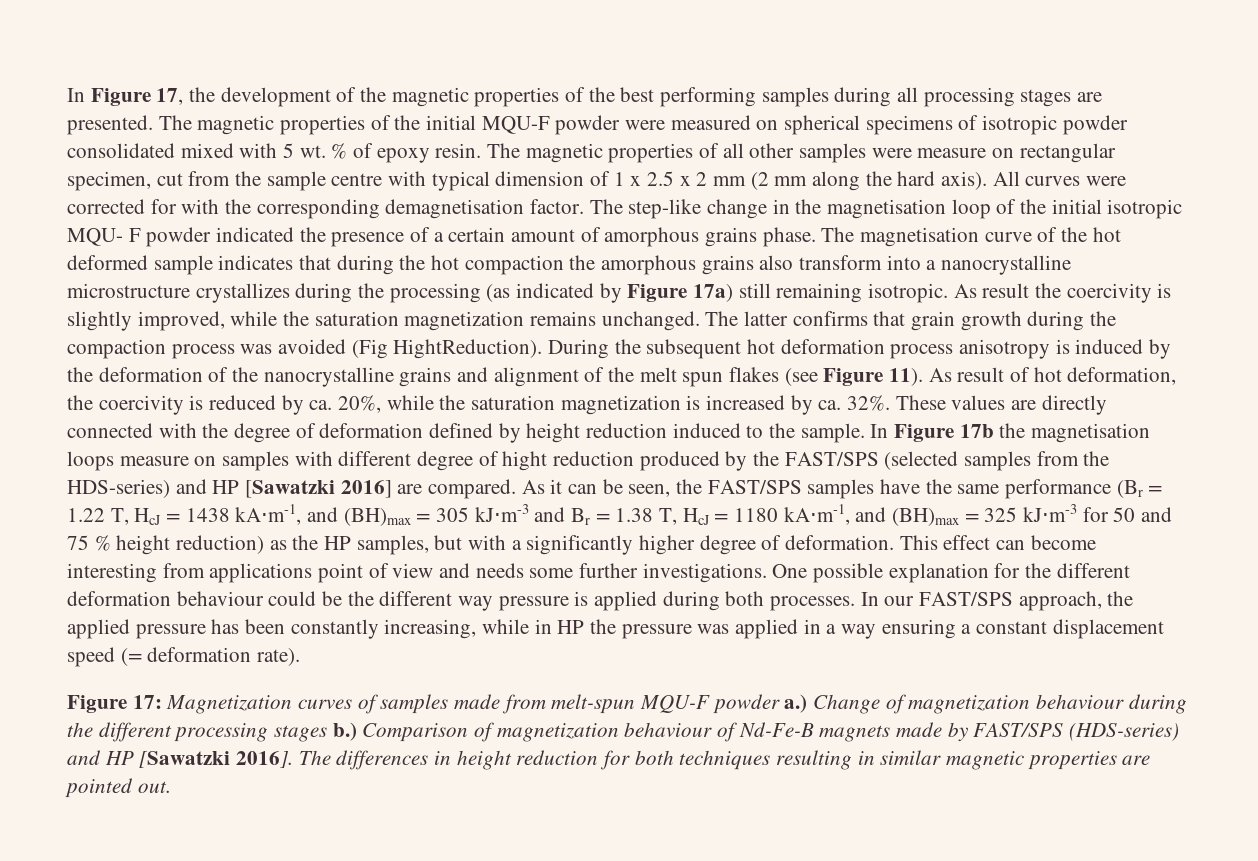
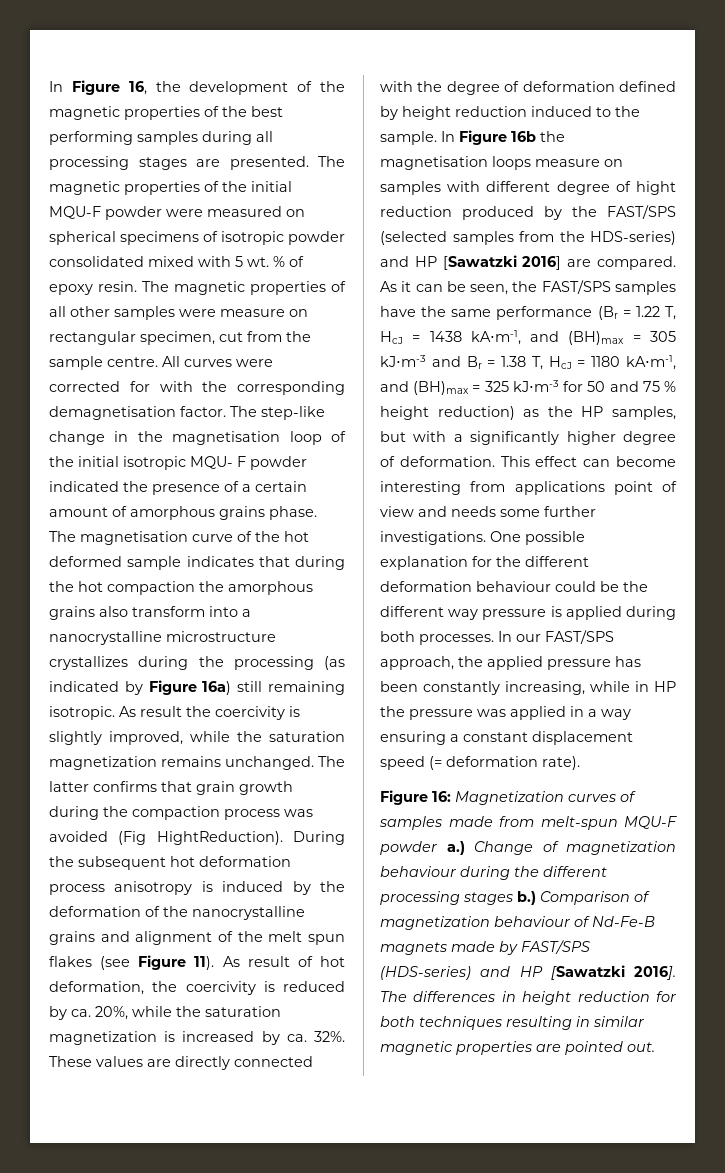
[67,88,184,106] In Figure 17, -> [49,80,147,95] In Figure 16,
[331,171,988,191] centre with typical dimension of 1 x 2.5 x 2 mm (2 mm along the hard axis). -> [107,357,158,367] centre.
[693,284,734,302] 17a) -> [202,681,232,695] 16a)
[959,424,994,438] 17b -> [511,131,536,142] 16b
[132,695,162,709] 17: -> [432,791,451,802] 16:

